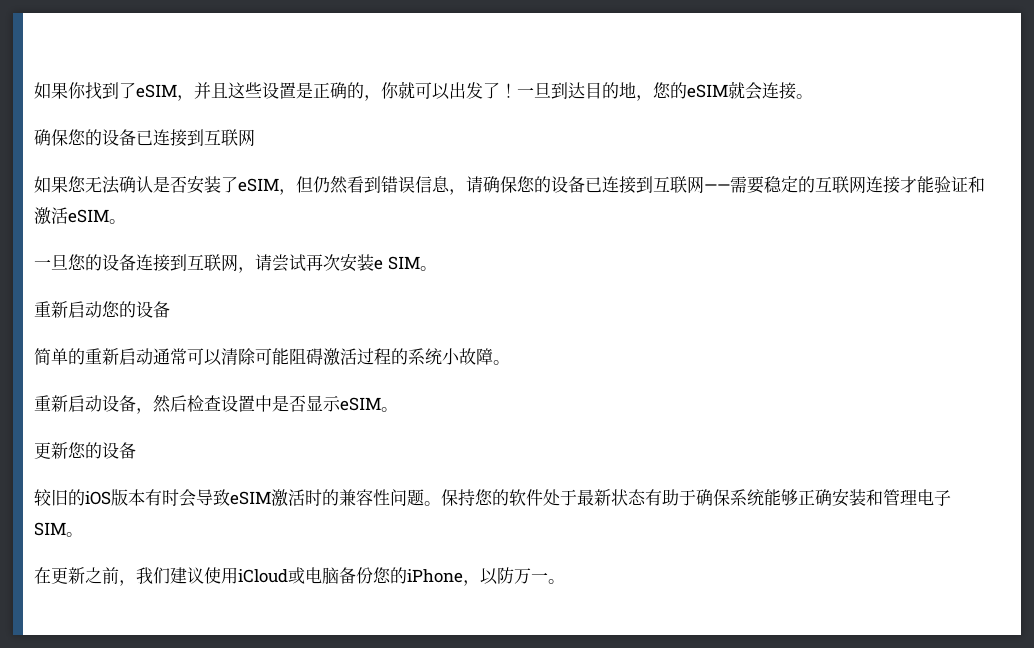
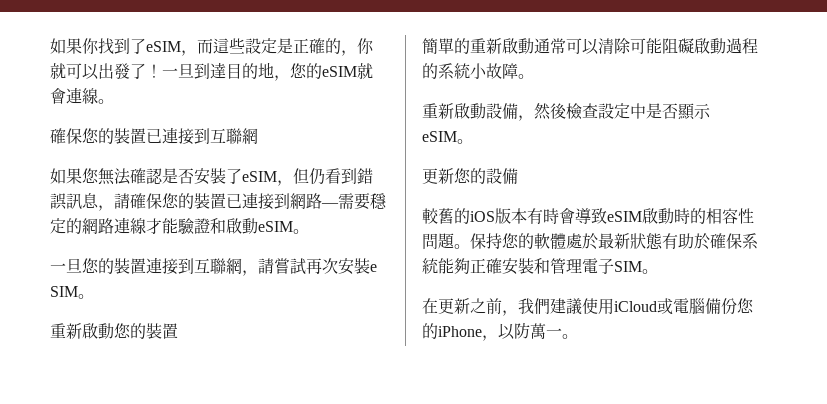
[194,82,347,99] 并且这些设置是正确 -> [197,38,325,54] 而這些設定是正確
[466,82,483,99] 发 -> [114,63,130,79] 發
[568,82,585,99] 达 -> [210,62,226,79] 達
[745,82,813,100] [34,129,255,147] [34,176,985,195] [34,207,126,225] [34,254,437,273] [34,301,170,318] [34,348,153,365] 会连接。 // 确保您的设备已连接到互联网 // 如果您无法确认是否安装了eSIM，但仍然看到错误信息，请确保您的设备已连接到互联网——需要稳定的互联网连接才能验证和激活eSIM。 // 一旦您的设备连接到互联网，请尝试再次安装e SIM。 // 重新启动您的设备 // 简单的重新启动 -> [50,87,114,104] [50,127,258,145] [50,168,373,186] [50,192,387,211] [50,217,309,235] [50,257,377,276] [50,286,94,299] [50,323,178,339] [422,38,534,54] 會連線。 // 確保您的裝置已連接到互聯網 // 如果您無法確認是否安裝了eSIM，但仍看到錯誤訊息，請確保您的裝置已連接到網路—需要穩定的網路連線才能驗證和啟動eSIM。 // 一旦您的裝置連接到互聯網，請嘗試再次安裝e SIM。 // 重新啟動您的裝置 // 簡單的重新啟動
[306,348,442,366] 碍激活过程的系统 -> [678,38,758,54] [422,63,470,79] 礙啟動過程的系統
[68,395,323,414] 启动设备，然后检查设置中是否显 -> [454,103,695,121] 啟動設備，然後檢查設定中是否顯
[102,442,136,459] [34,489,68,506] 设备 // 较旧 -> [486,168,518,184] [422,208,454,224] 設備 // 較舊
[162,489,934,507] 时会导致eSIM激活时的兼容性问题。保持您的软件处于最新状态有助于确保系统能够正确安装和管理电 -> [543,208,754,224] [422,233,758,250] [422,258,598,275] 時會導致eSIM啟動時的相容性問題。保持您的軟體處於最新狀態有助於確保系統能夠正確安裝和管理電
[153,567,204,584] 们建议 -> [534,298,582,315] 們建議
[305,567,356,584] 电脑备 -> [673,298,721,314] 電腦備
[514,568,531,584] 万 -> [530,323,546,339] 萬

